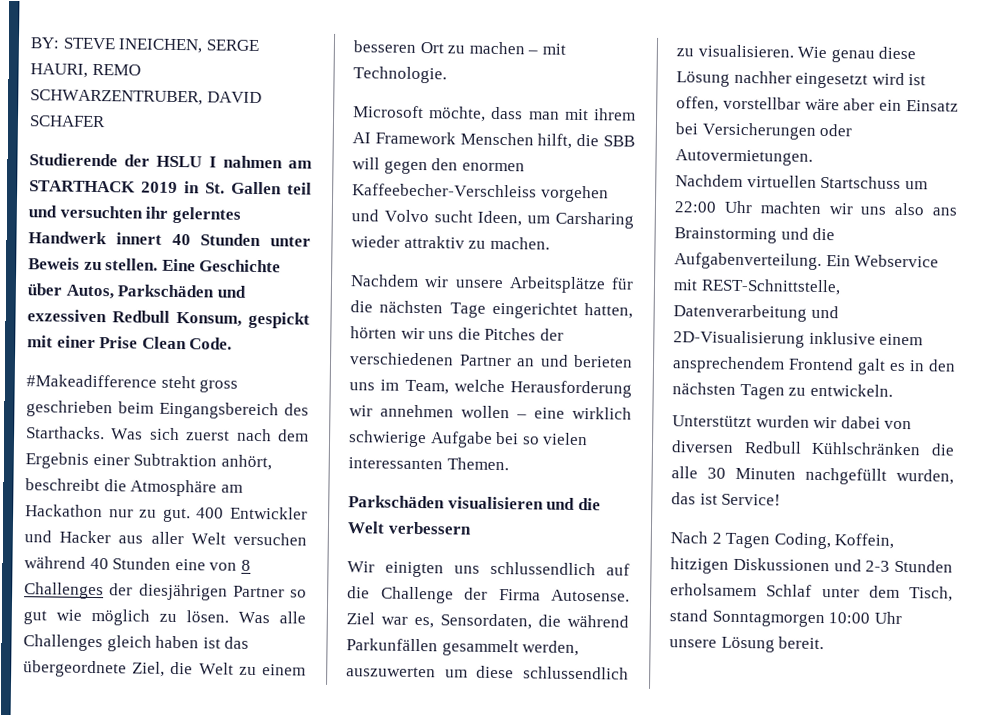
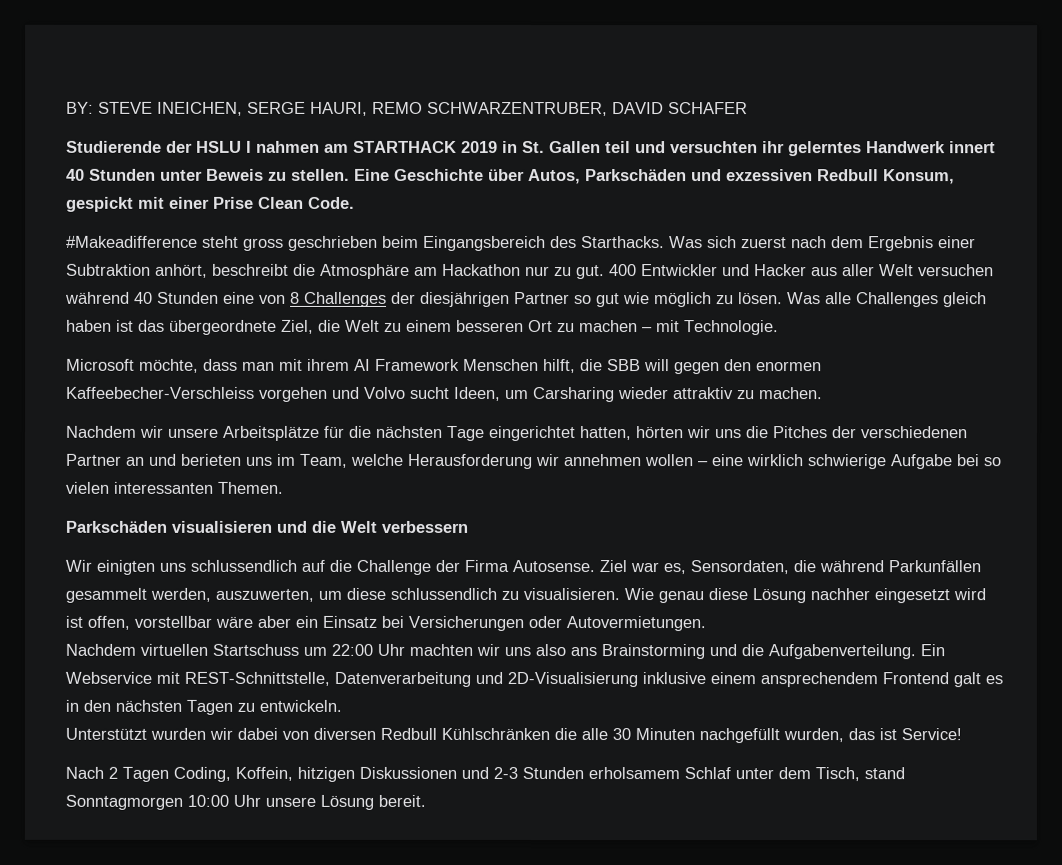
[346,666,436,678] auszuwerten -> [215,588,314,602] auszuwerten,

